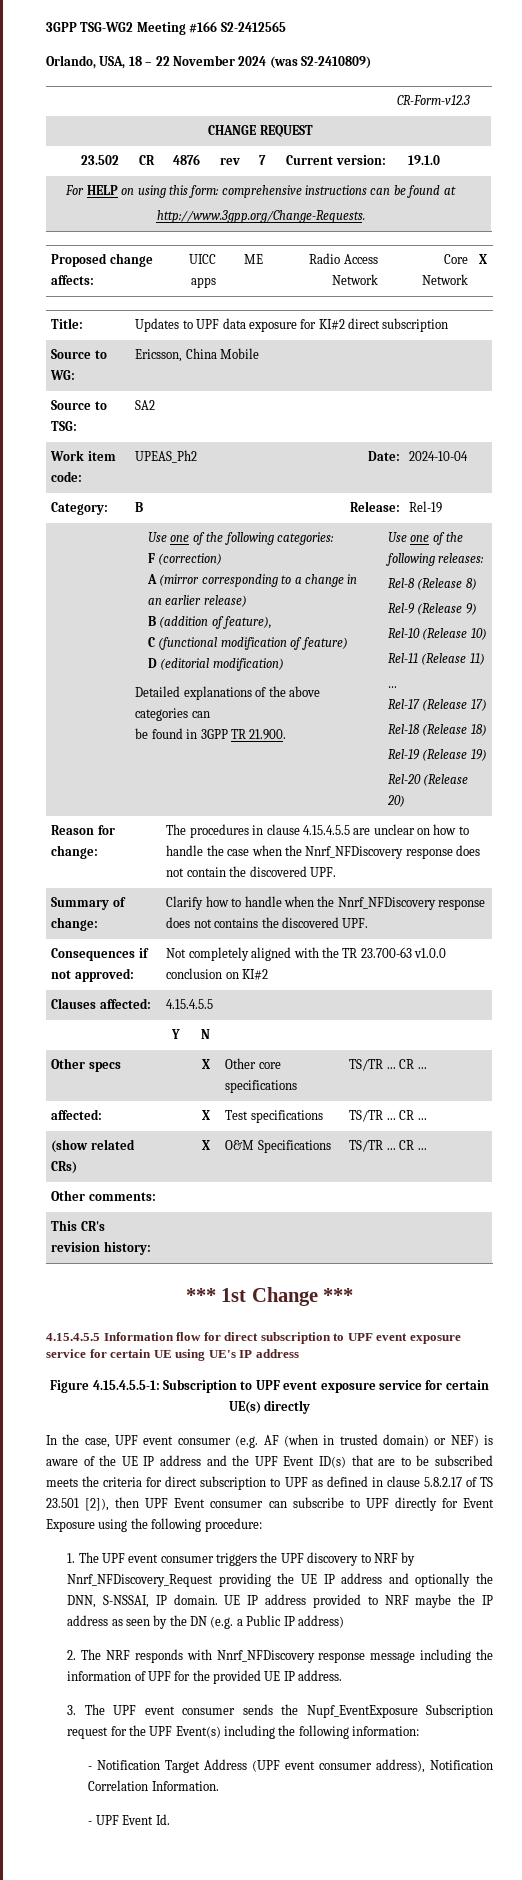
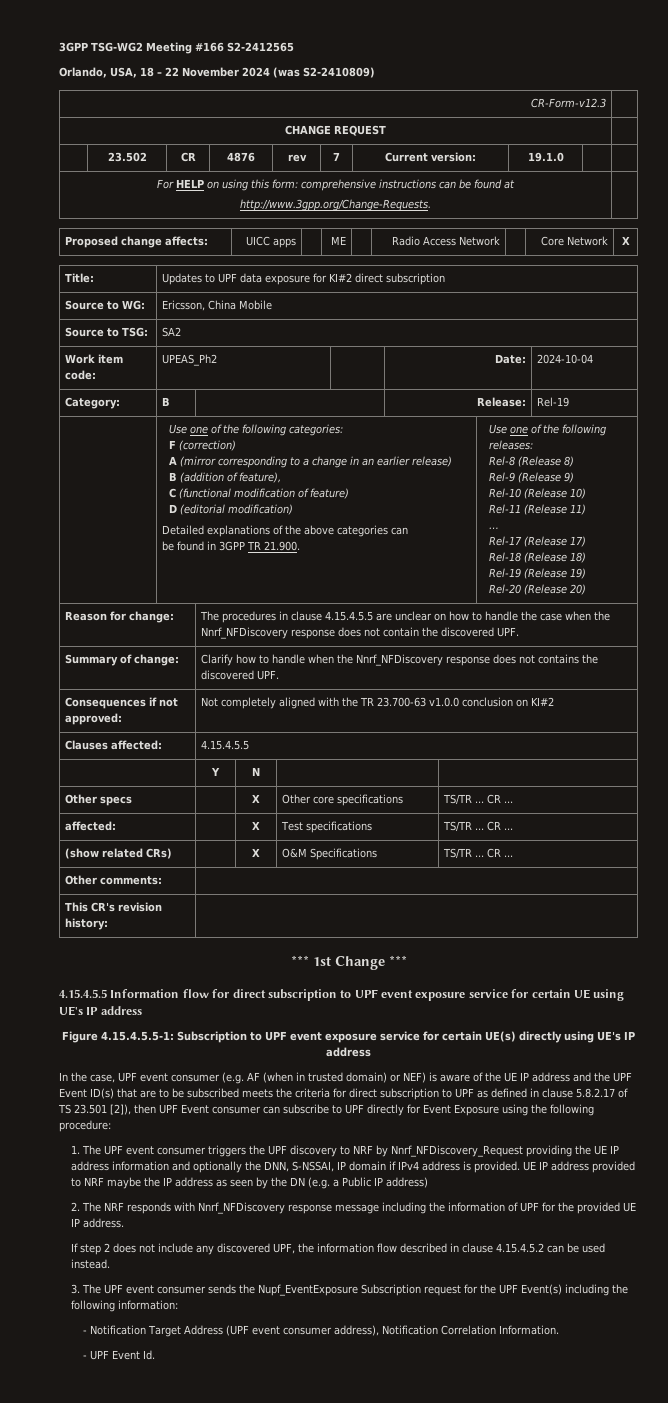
(311, 1407) none -> [564,1031,635,1043] [326,1047,371,1057] using UE's IP address
(383, 1578) none -> [112,1161,170,1171] information
[173,1594,218,1605] domain. -> [349,1161,521,1173] domain if IPv4 address is provided.
(343, 1675) none -> [71,1243,606,1255] [71,1259,111,1269] // If step 2 does not include any discovered UPF, the information flow described in clause 4.15.4.5.2 can be used instead.

